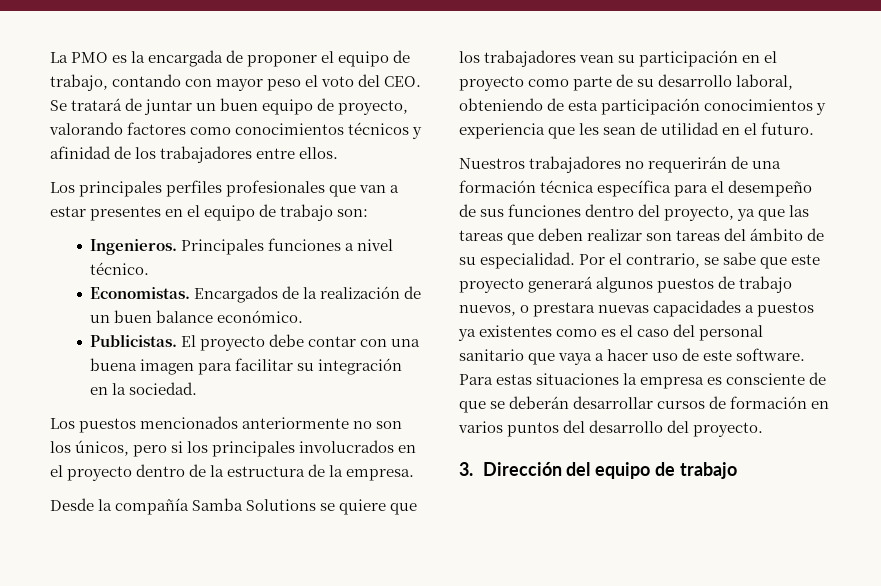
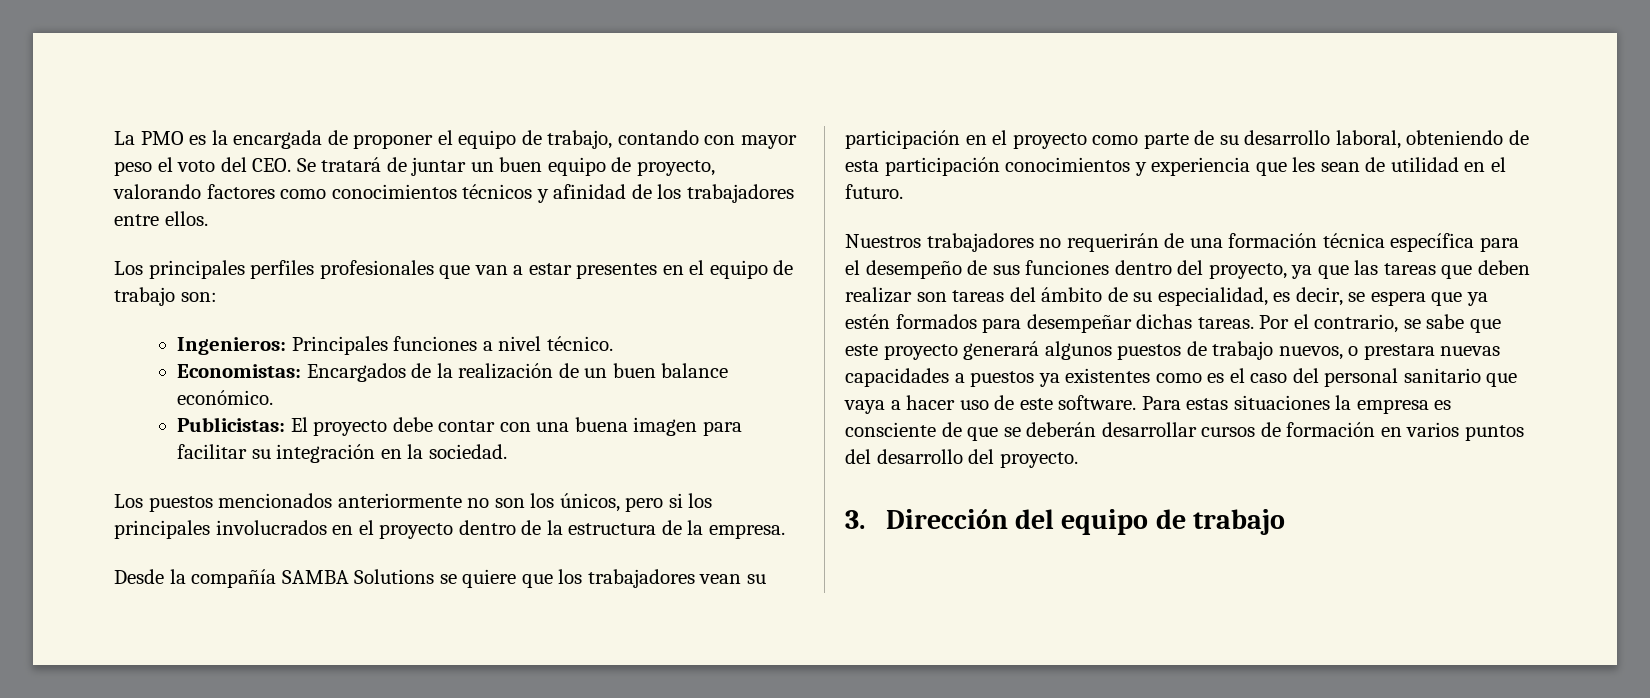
[90,239,178,255] Ingenieros. -> [177,337,287,355] Ingenieros:
[90,287,191,299] Economistas. -> [177,364,302,378] Economistas:
[90,334,178,347] Publicistas. -> [177,417,286,432] Publicistas:
[192,498,244,511] Samba -> [281,570,349,584] SAMBA
[480,252,576,269] especialidad. -> [1157,287,1488,306] [845,314,1254,333] especialidad, es decir, se espera que ya estén formados para desempeñar dichas tareas.

